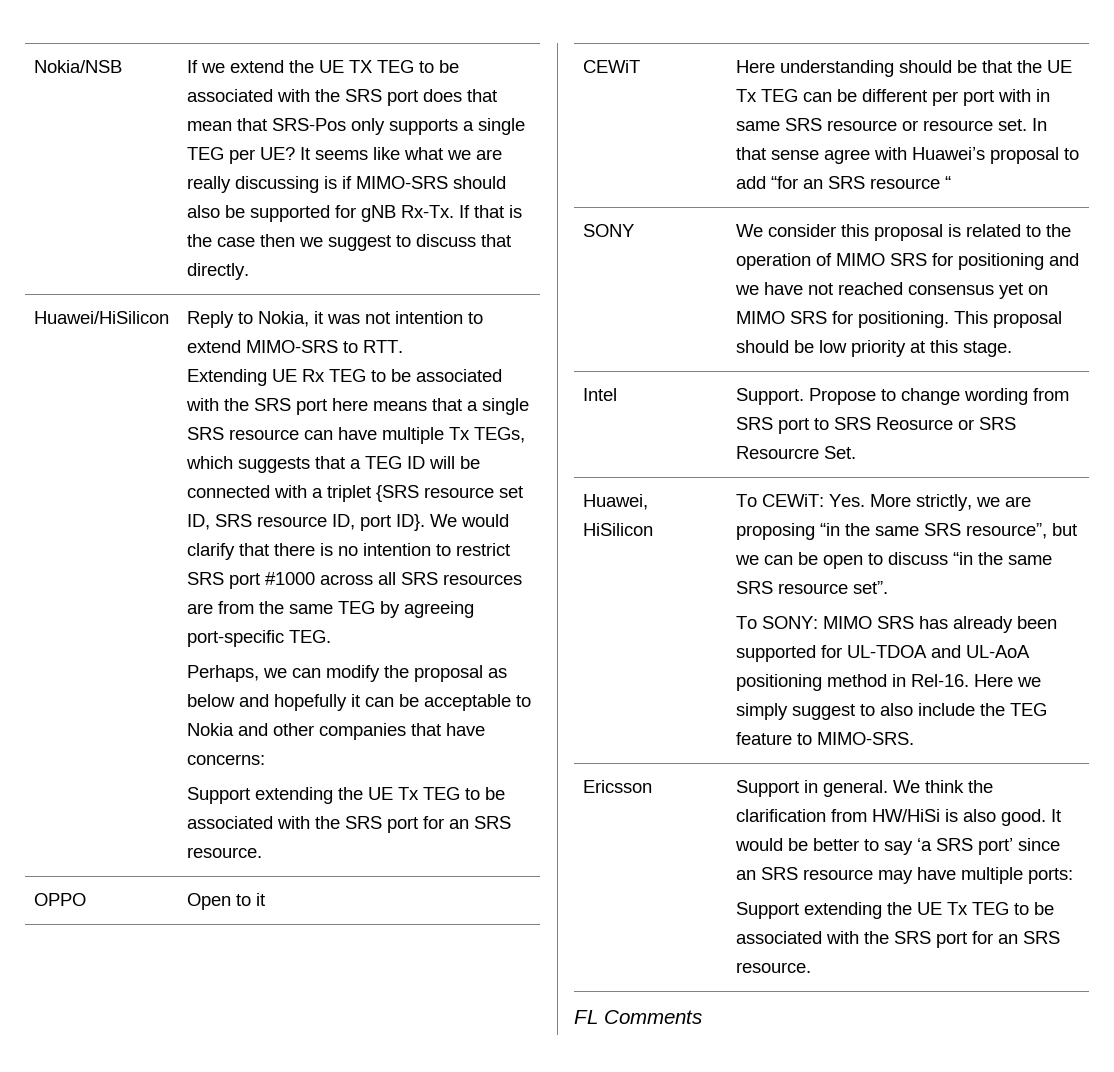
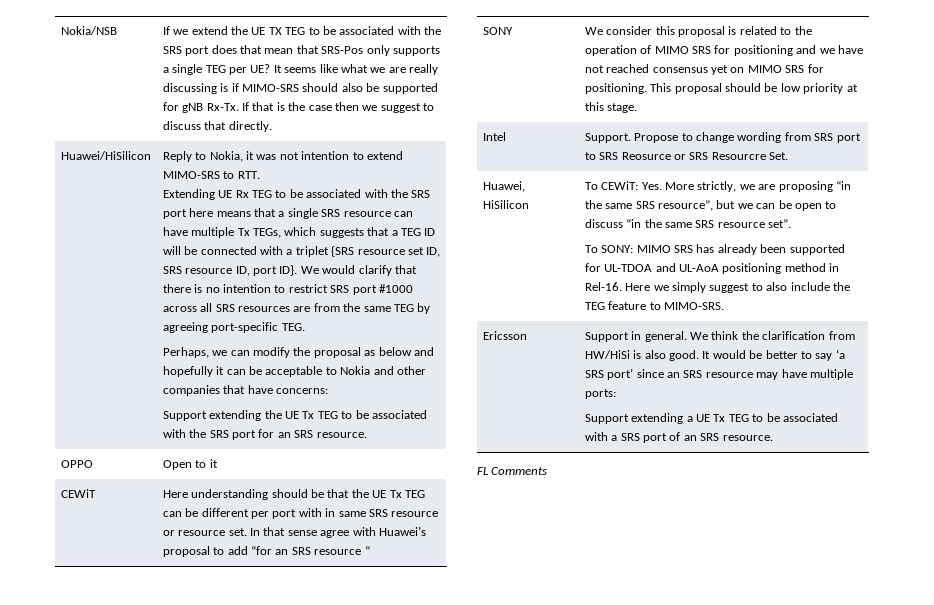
[886,902,1054,915] [735,931,993,948] the UE Tx TEG to be associated with the SRS port for -> [686,413,838,422] [584,432,681,443] a UE Tx TEG to be associated with a SRS port of

